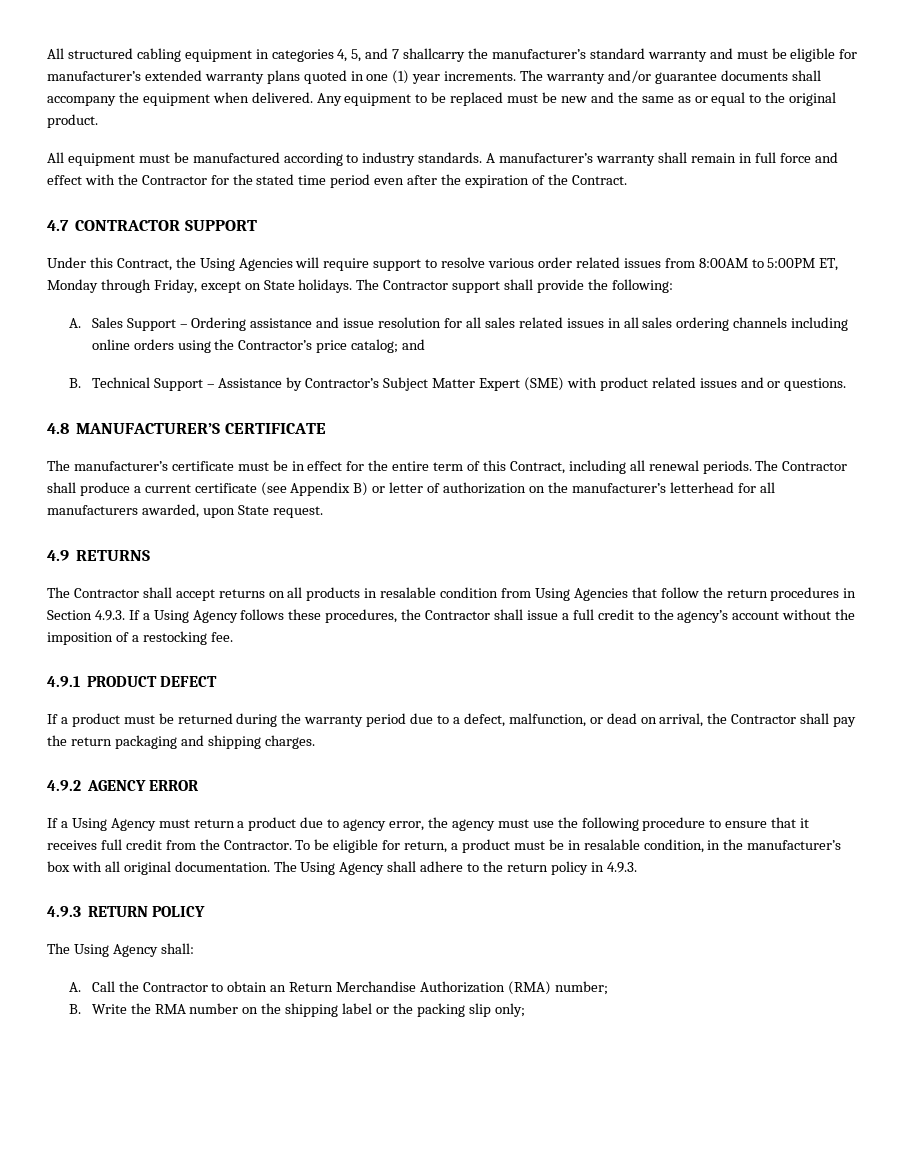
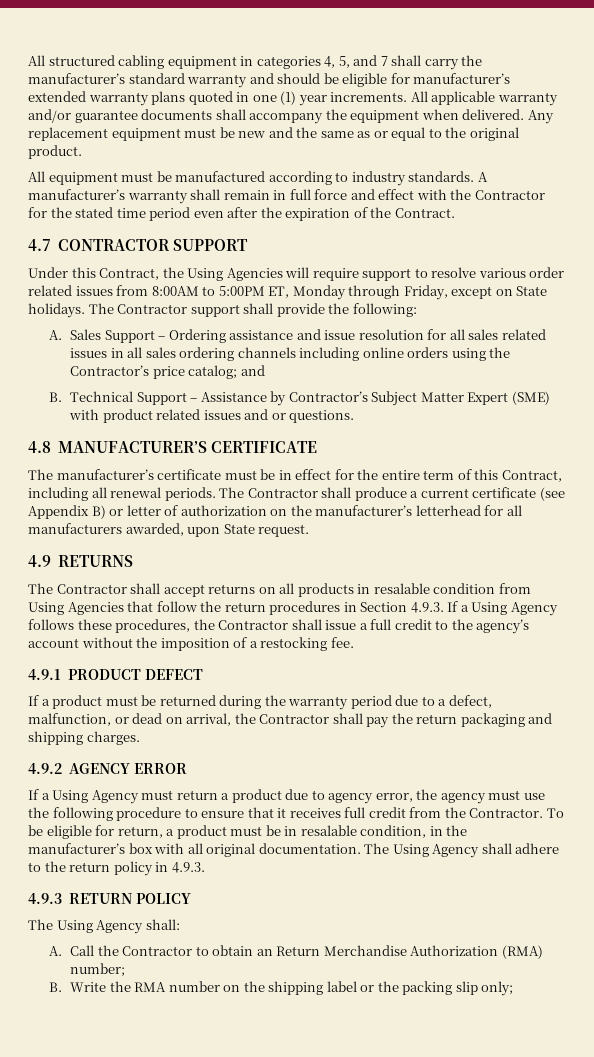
[403,48,466,62] shallcarry -> [391,55,459,70] shall carry
[736,50,768,59] must -> [277,73,321,84] should
[520,70,544,81] The -> [410,91,496,105] All applicable
[344,92,504,106] equipment to be replaced -> [28,127,181,141] replacement equipment

